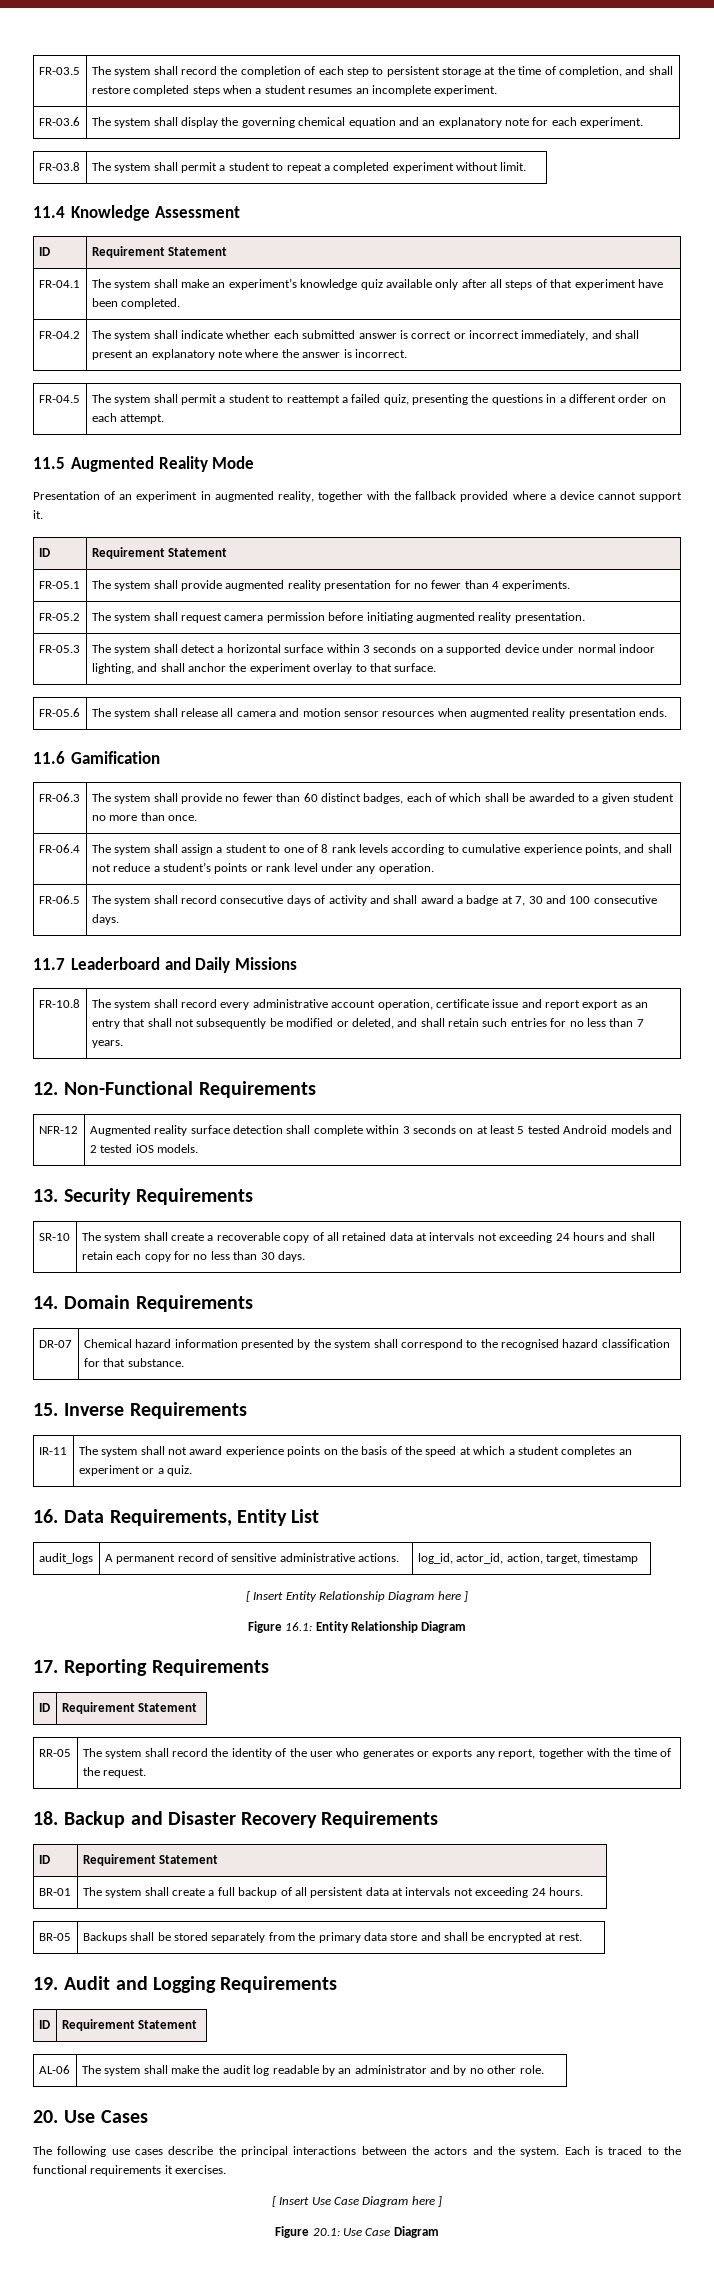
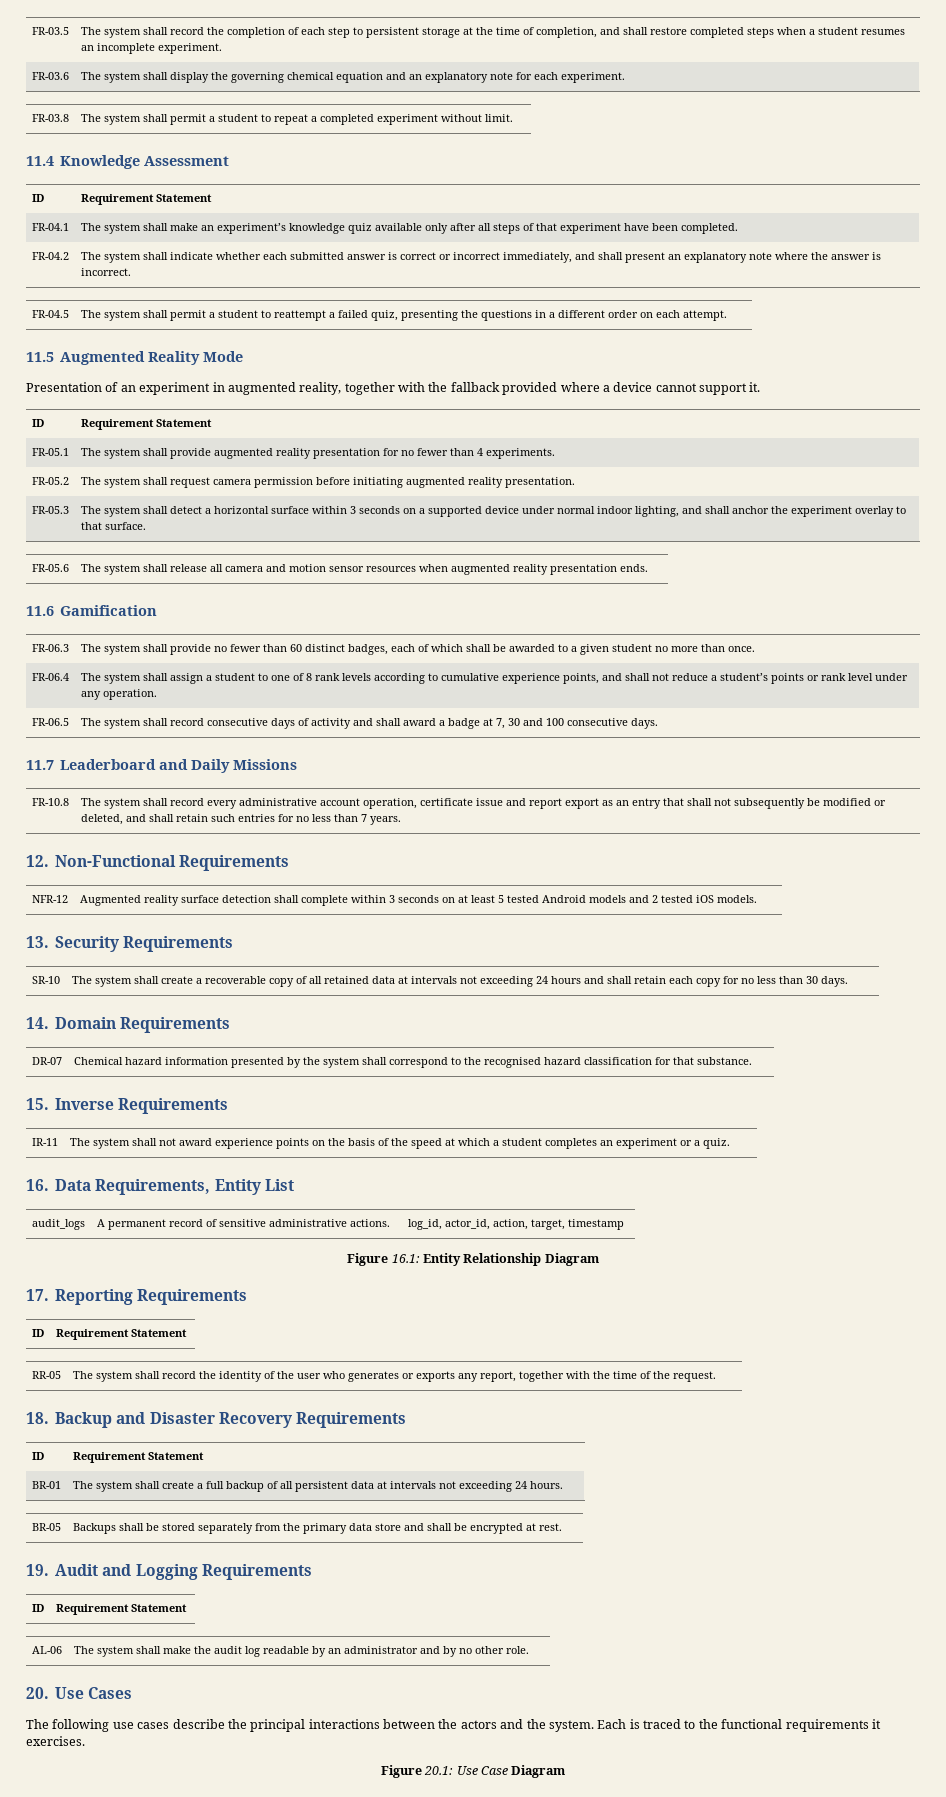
[245,1591,469,1602] // [ Insert Entity Relationship Diagram here ] -> (624, 1224) none
[271,2196,443,2207] // [ Insert Use Case Diagram here ] -> (85, 1741) none

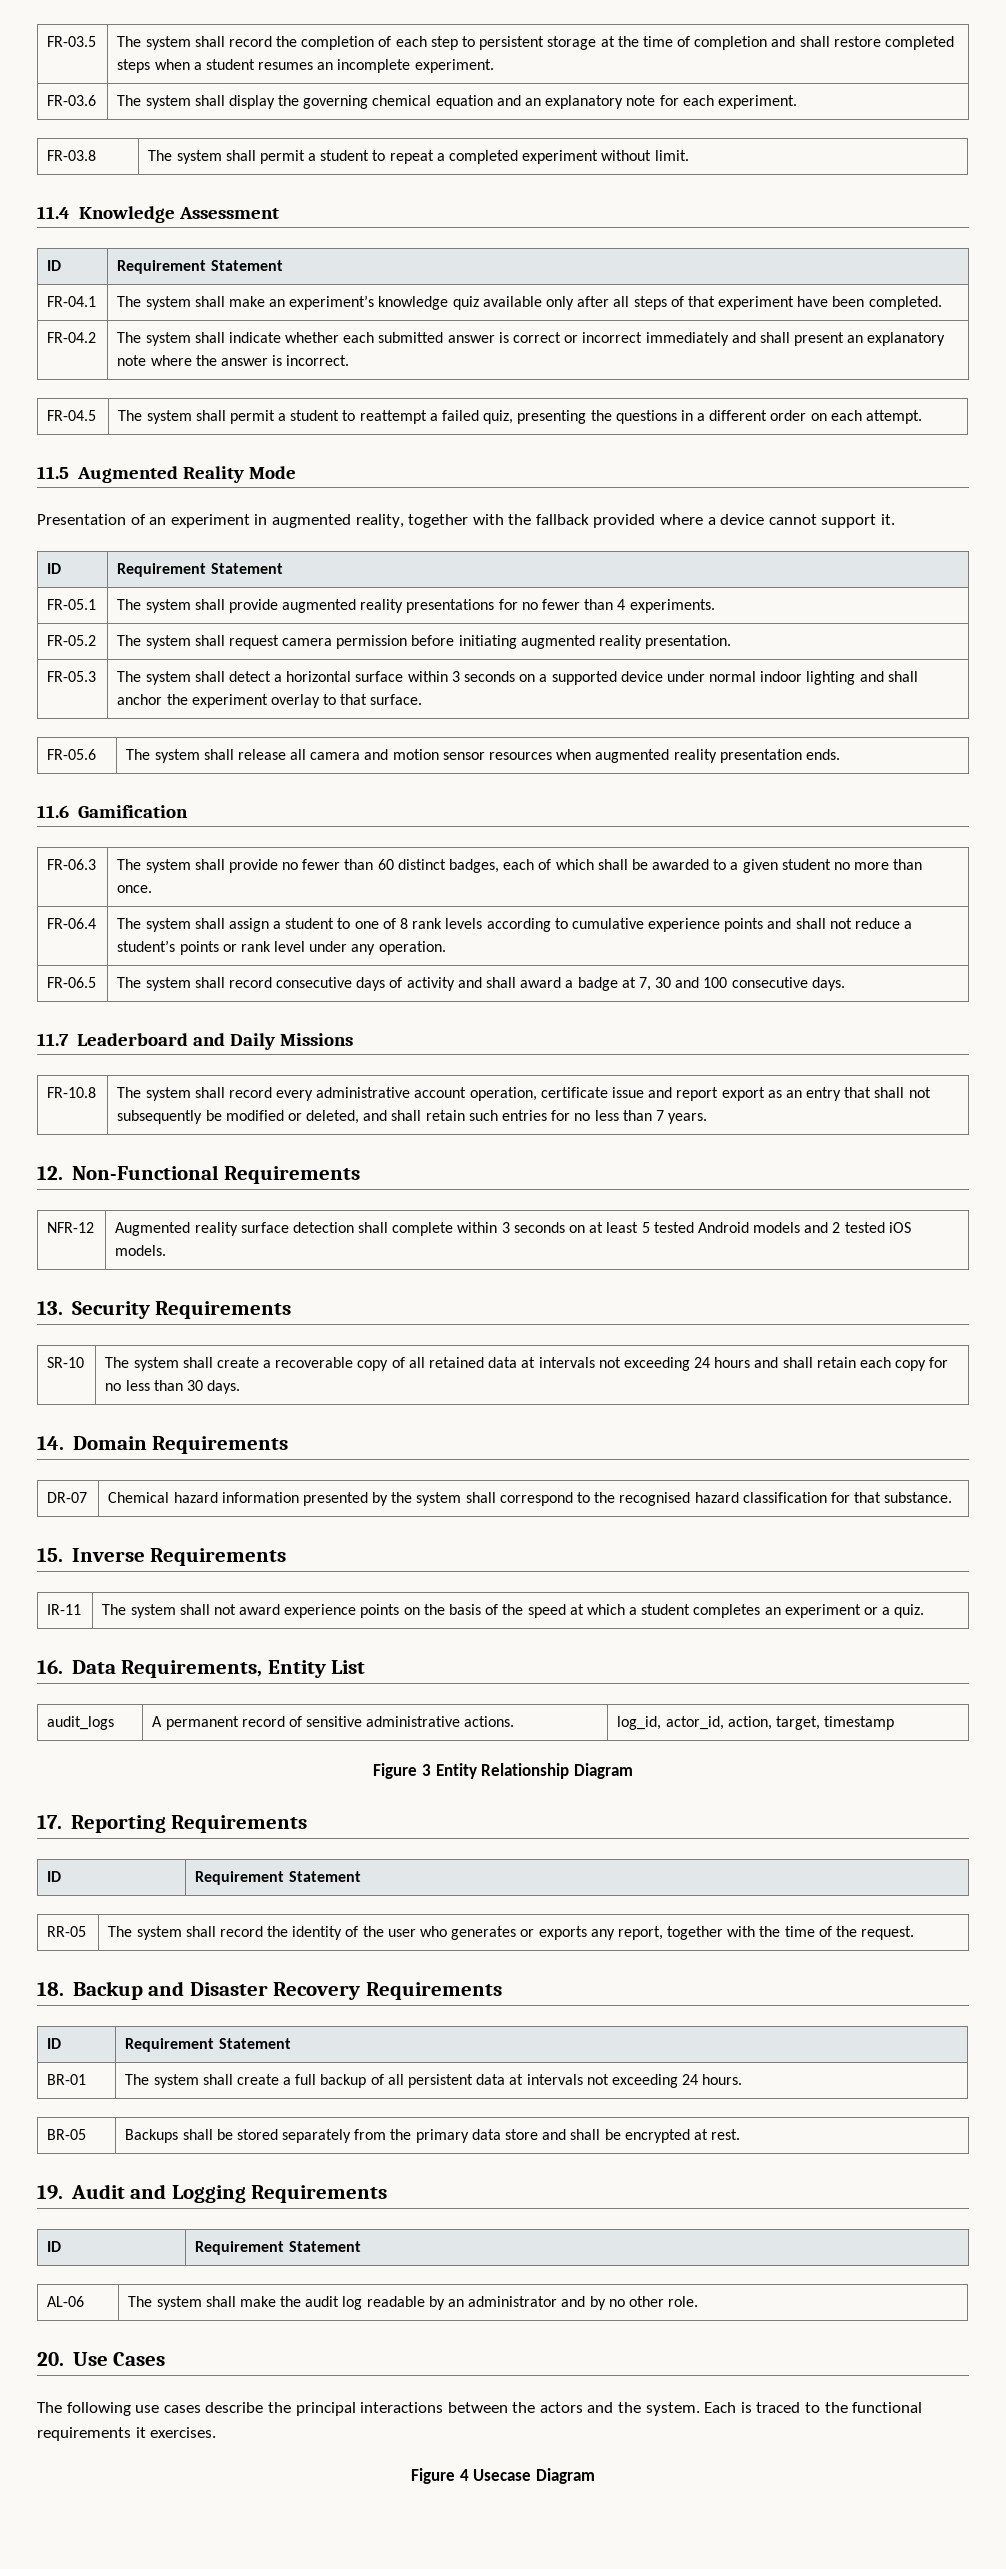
[535,27,597,38] completion, -> [694,36,768,50] completion
[502,252,572,263] immediately, -> [645,332,729,346] immediately
[312,448,380,459] presentation -> [406,599,495,613] presentations
[634,506,679,517] lighting, -> [806,671,856,685] lighting
[562,673,599,684] points, -> [724,918,764,932] points
[391,1254,420,1263] 16.1: -> [421,1764,431,1776] 3
[424,1766,508,1775] 20.1: Use Case -> [459,2469,532,2481] 4 Usecase

